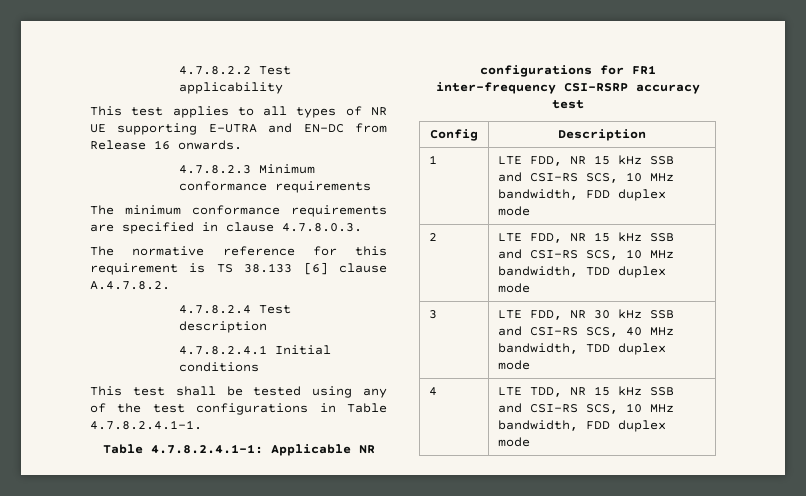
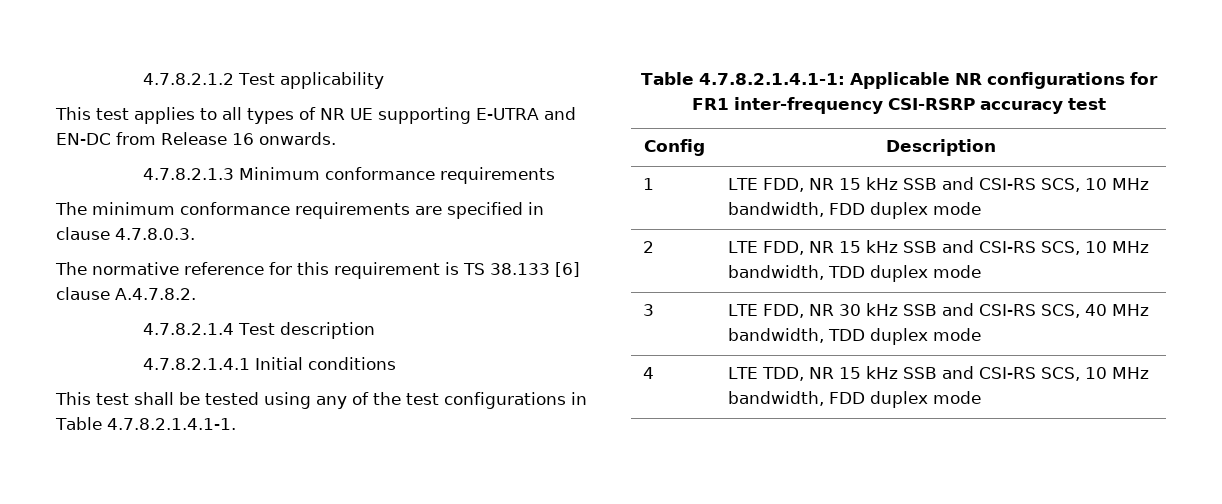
[179,66,252,75] 4.7.8.2.2 -> [142,73,234,85] 4.7.8.2.1.2
[179,165,252,174] 4.7.8.2.3 -> [142,168,234,180] 4.7.8.2.1.3
[179,305,252,314] 4.7.8.2.4 -> [142,323,234,335] 4.7.8.2.1.4
[179,345,268,355] 4.7.8.2.4.1 -> [142,358,250,370] 4.7.8.2.1.4.1
[90,420,202,430] [102,444,263,454] 4.7.8.2.4.1-1. // Table 4.7.8.2.4.1-1: -> [106,418,236,430] [640,72,845,85] 4.7.8.2.1.4.1-1. // Table 4.7.8.2.1.4.1-1:

